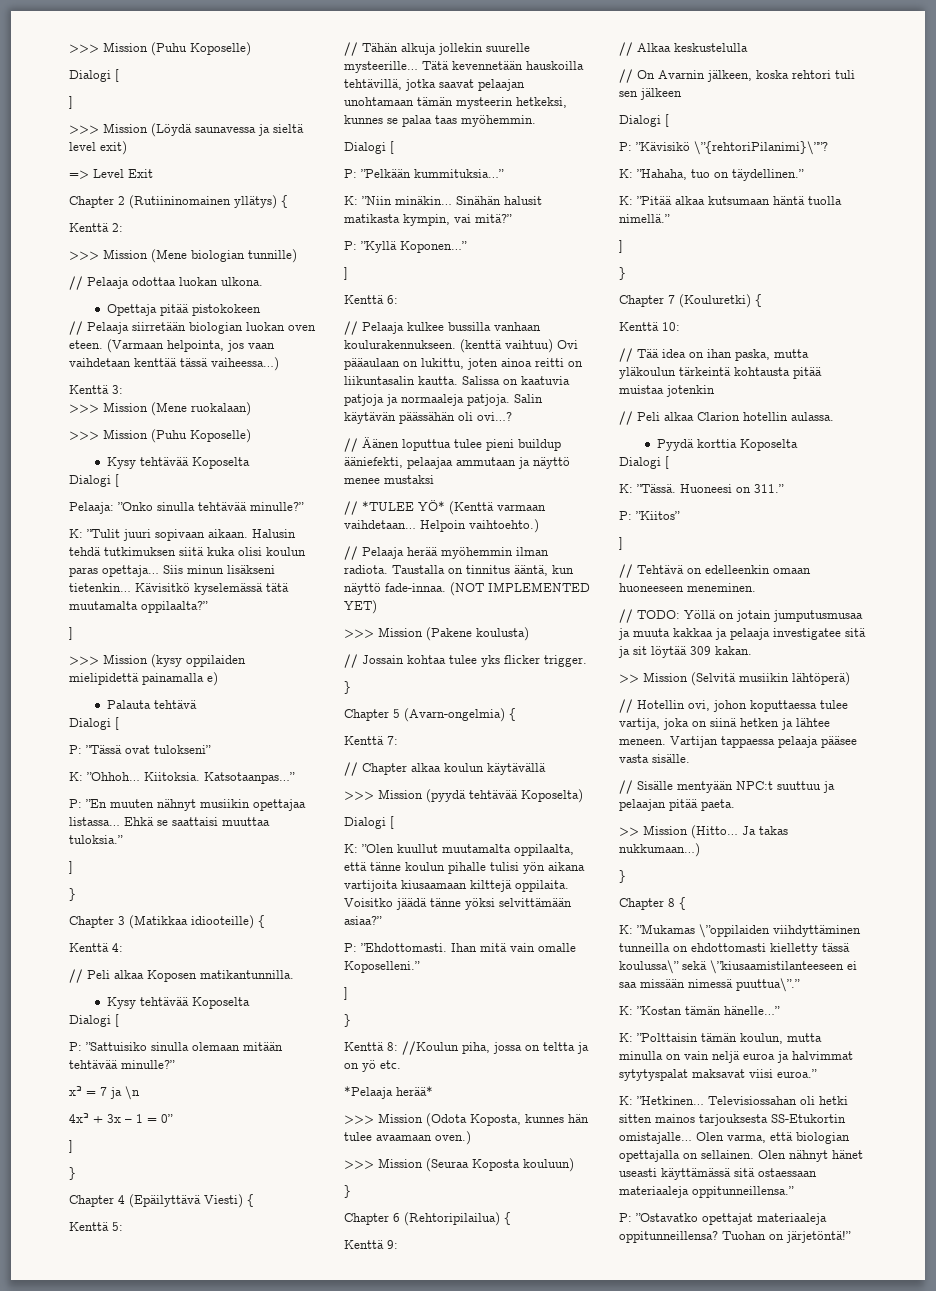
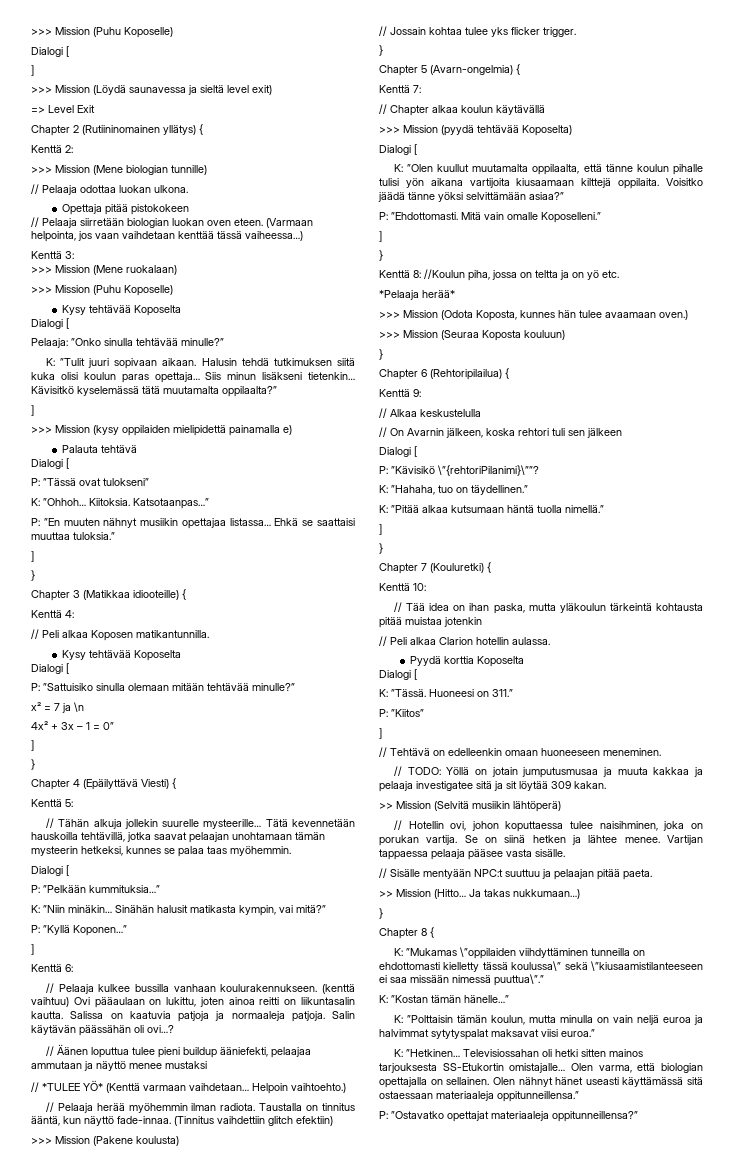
[450,582,590,596] [344,600,377,614] (NOT IMPLEMENTED YET) -> [174,1116,333,1126] (Tinnitus vaihdettiin glitch efektiin)
[451,943,507,952] Ihan mitä -> [461,212,481,220] Mitä
[619,718,660,730] vartija, -> [599,821,658,831] naisihminen,
(707, 724) none -> [379,835,497,846] porukan vartija. Se on
[619,739,666,745] meneen. -> [624,837,660,843] menee.
[619,1230,851,1243] oppitunneillensa? Tuohan on järjetöntä!” -> [552,1111,638,1122] oppitunneillensa?”

